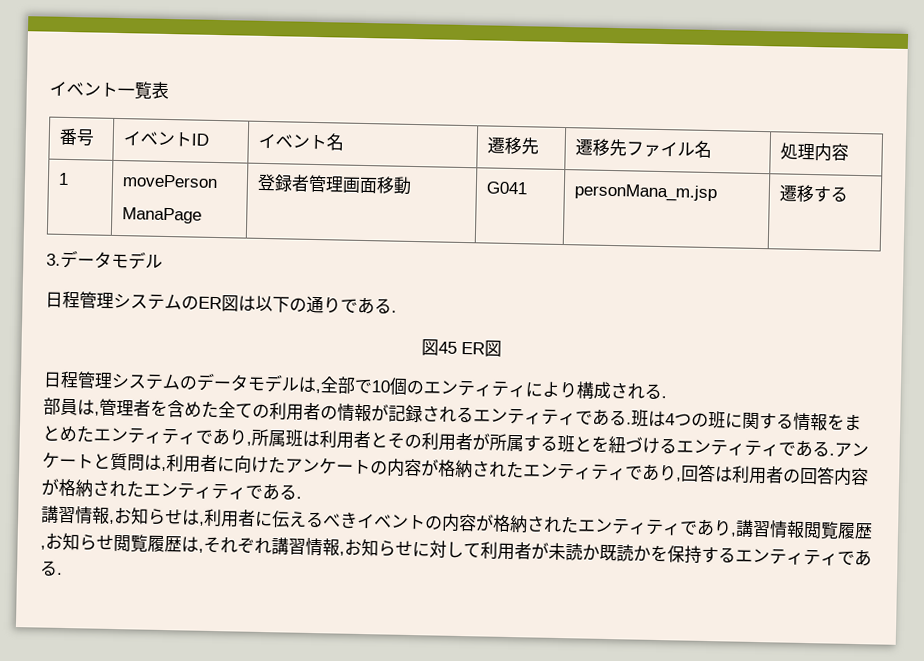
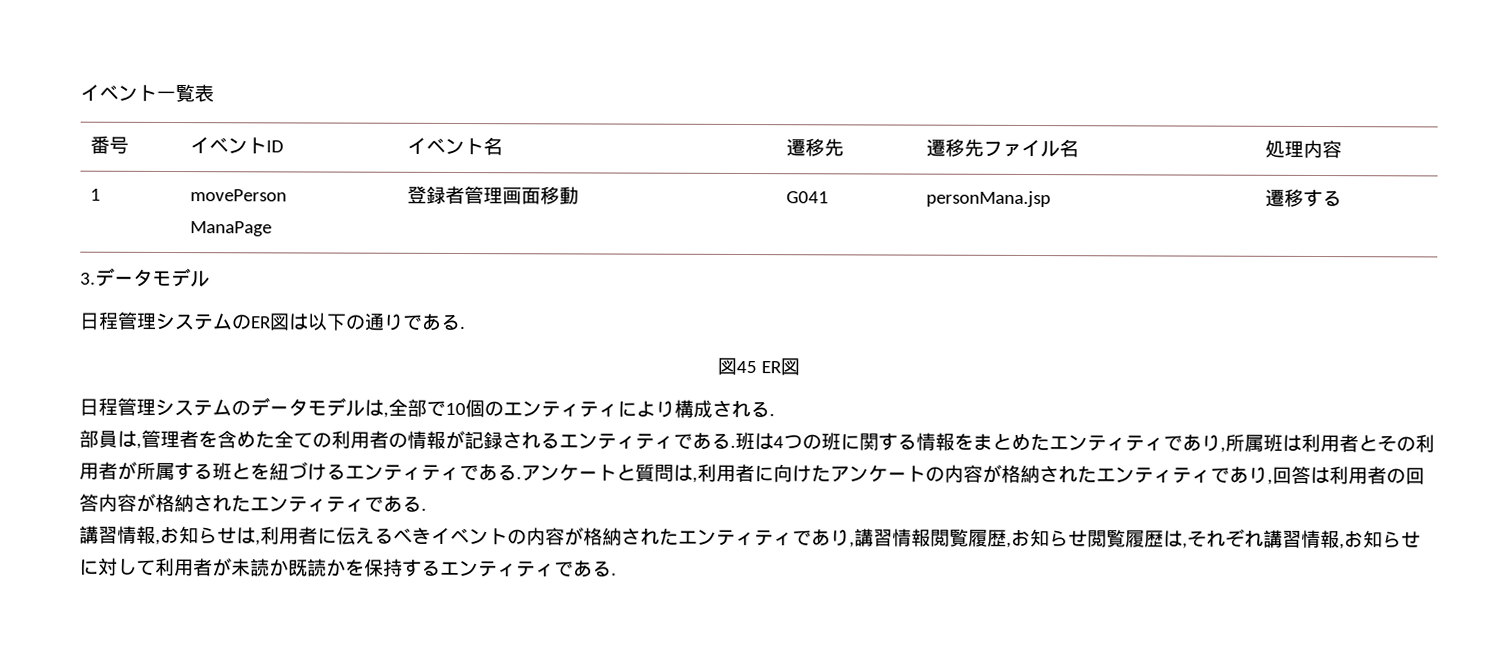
[574,183,718,203] personMana_m.jsp -> [925,190,1051,208] personMana.jsp

